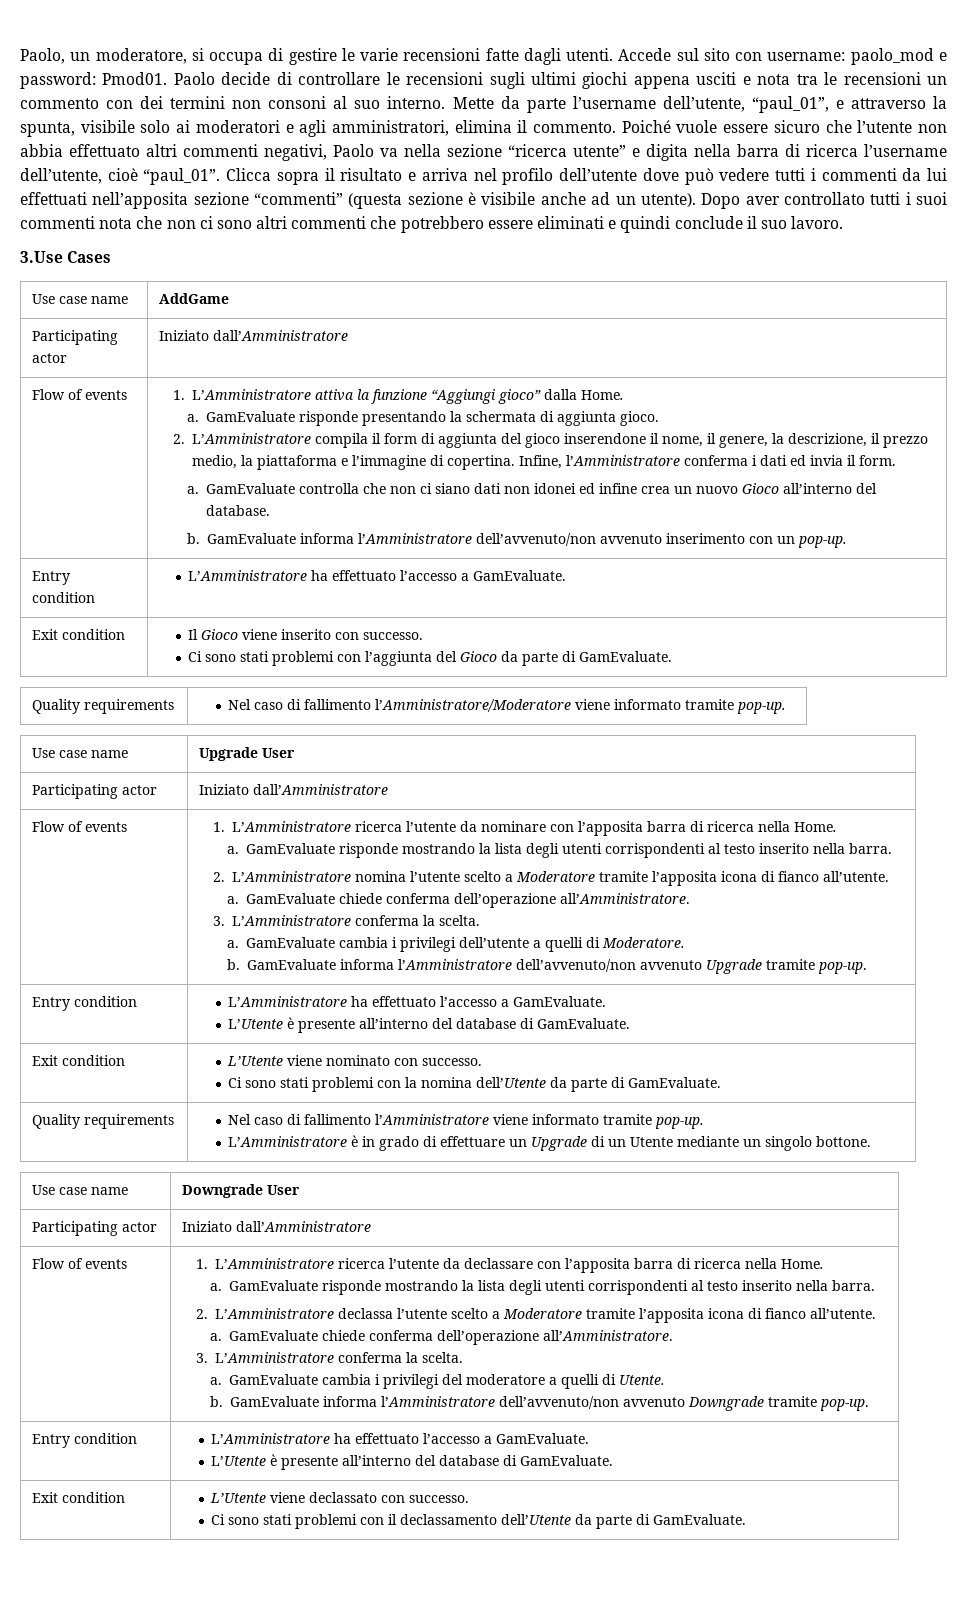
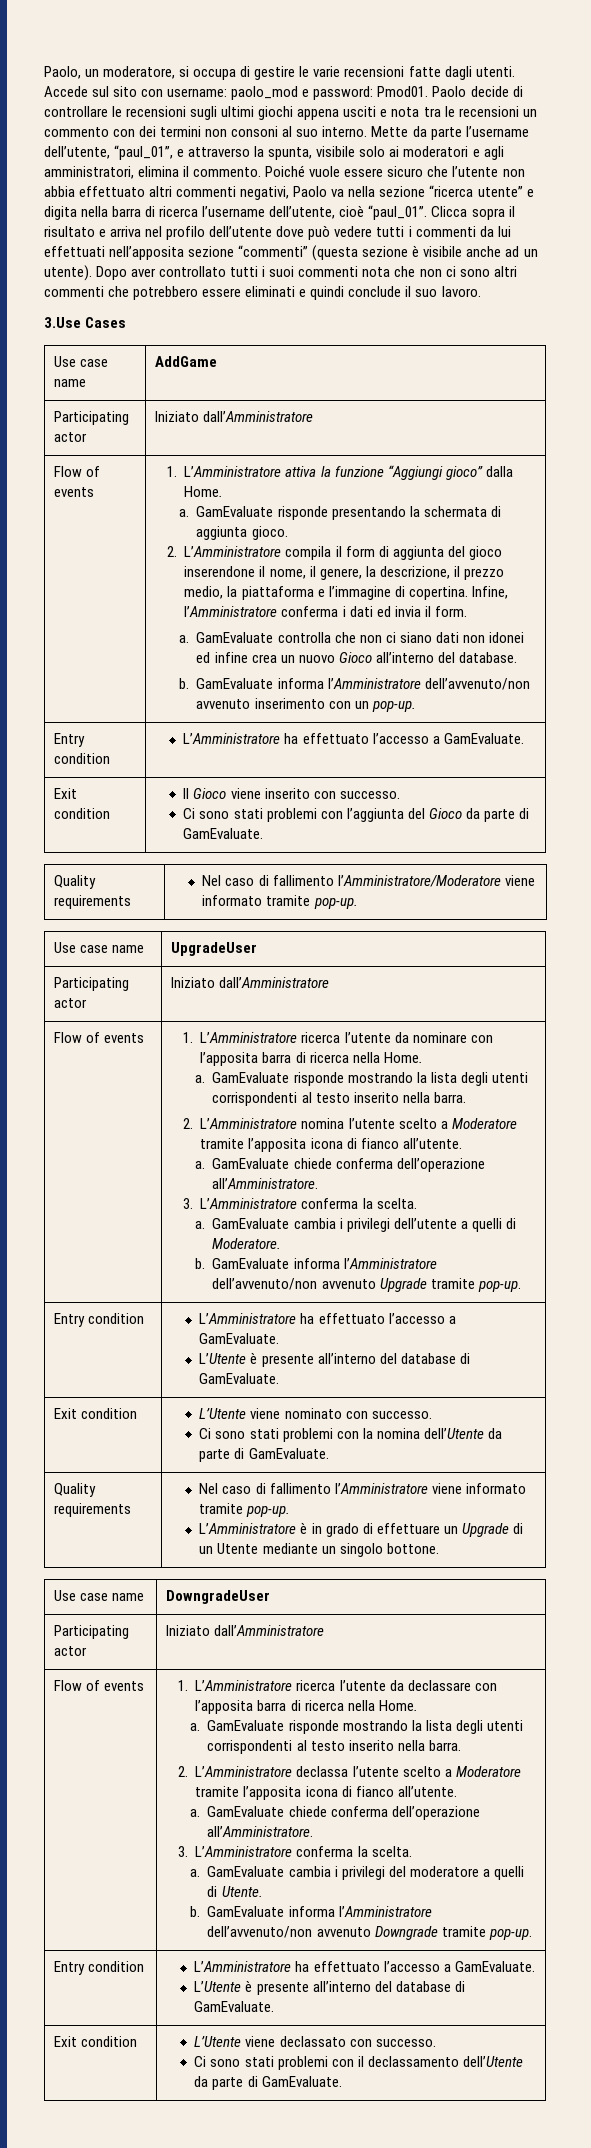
[198,747,295,761] Upgrade User -> [170,942,257,956] UpgradeUser
[181,1184,300,1198] Downgrade User -> [165,1590,270,1604] DowngradeUser

